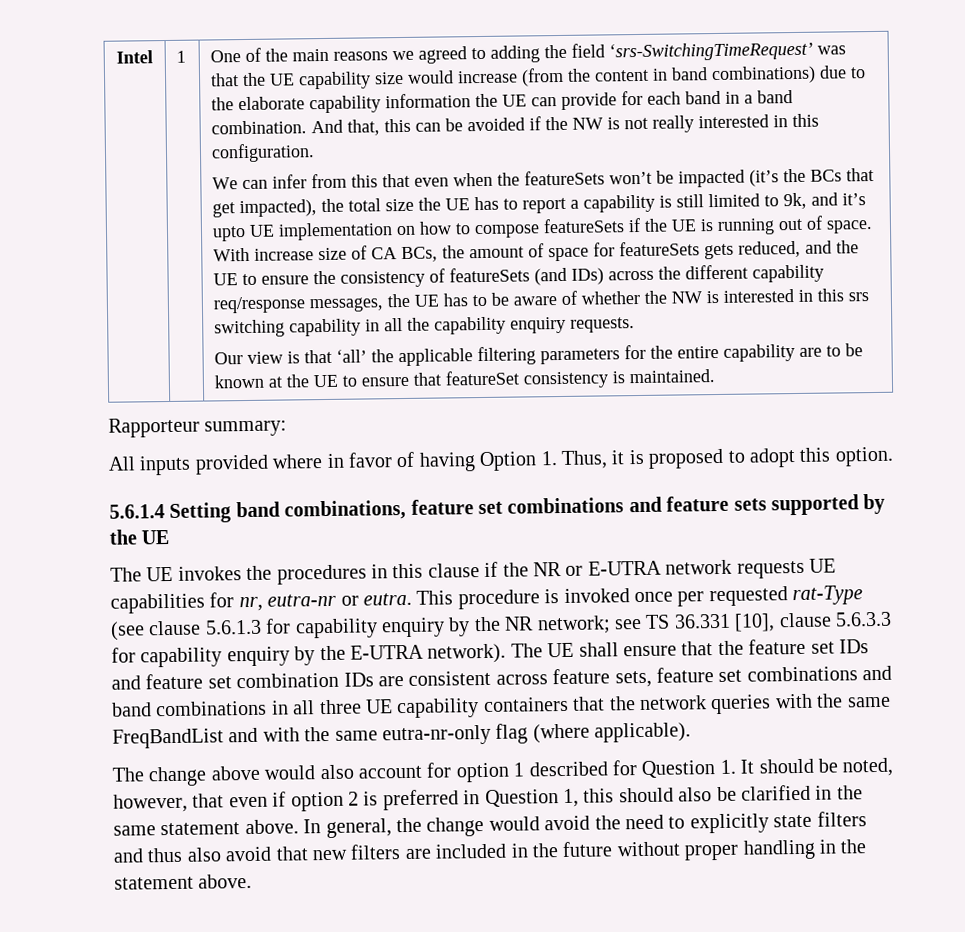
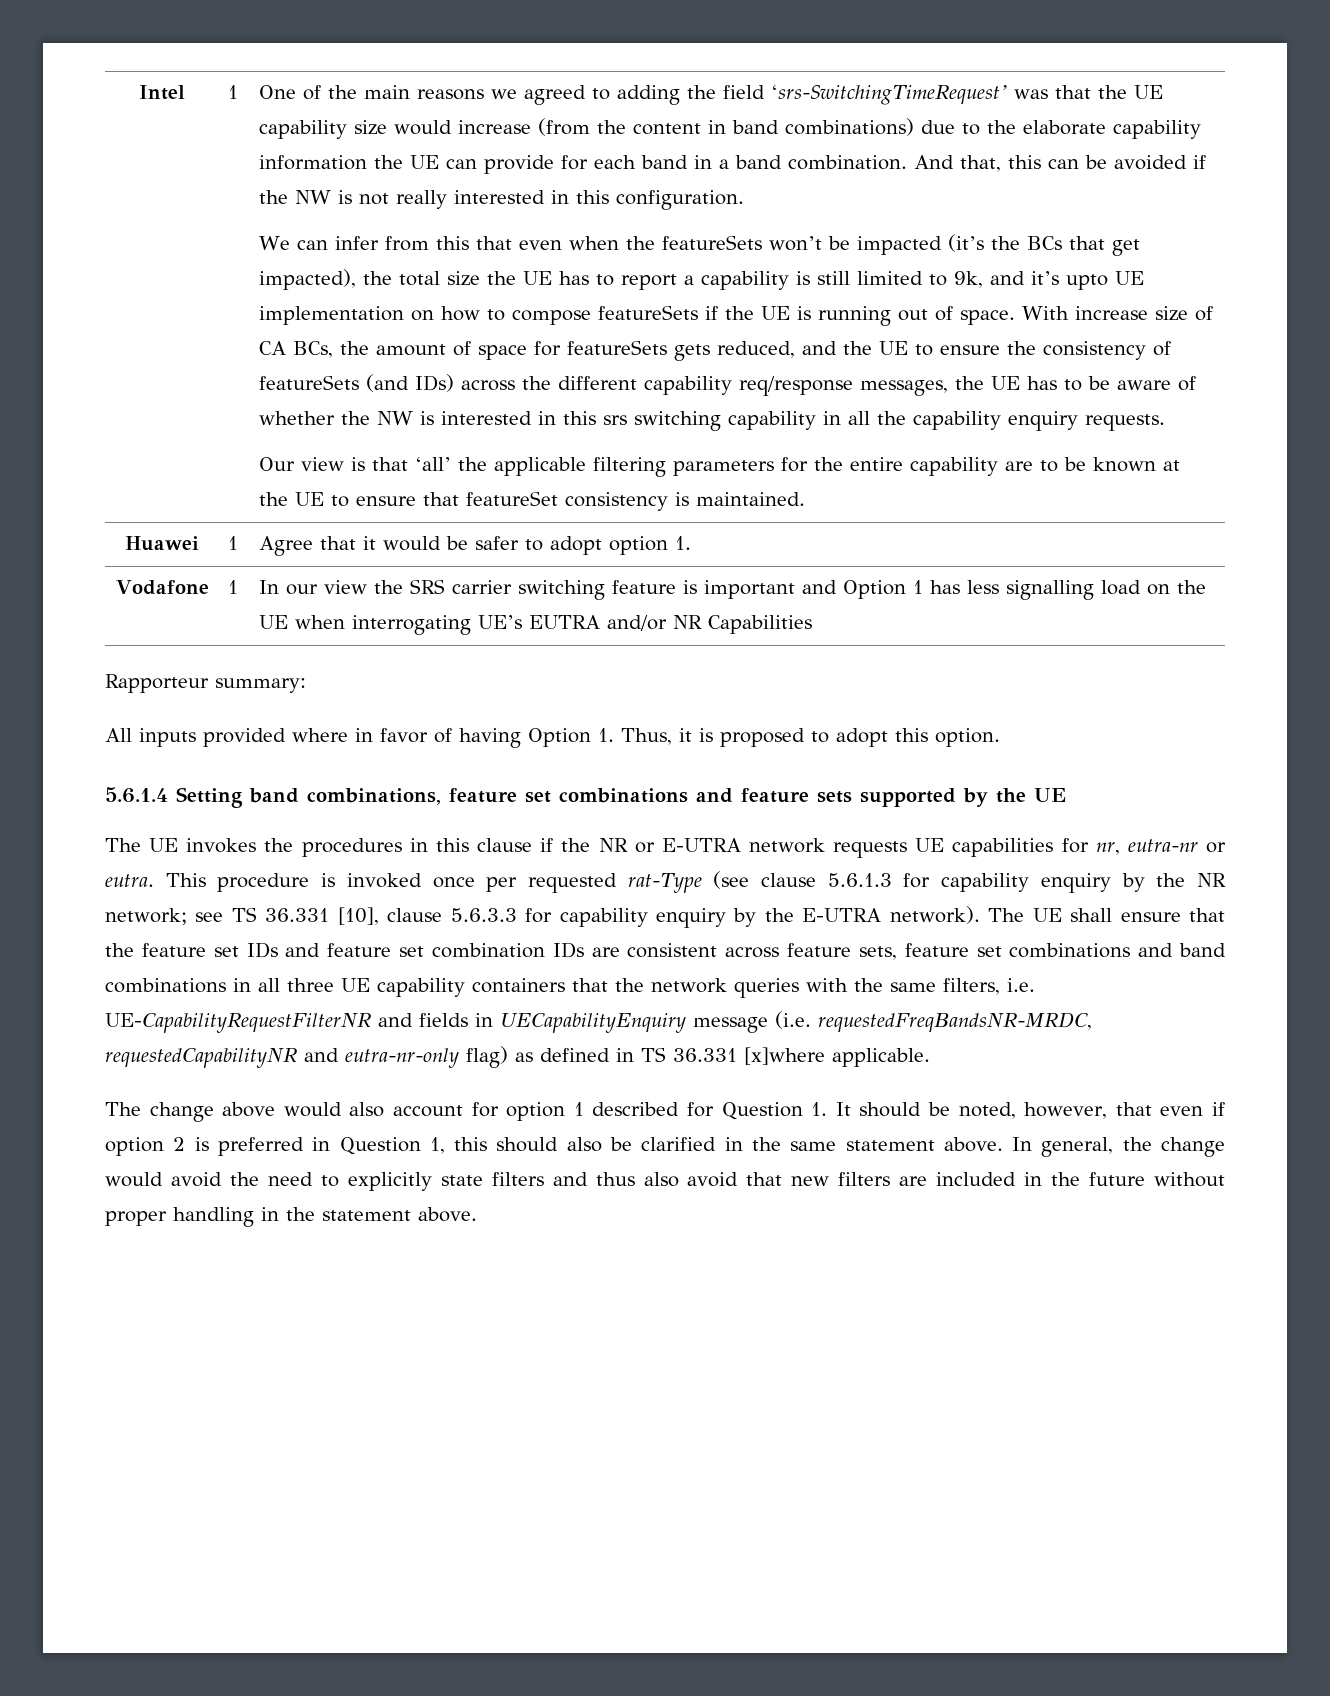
(716, 376) none -> [125,536,199,551] [227,536,238,550] [258,536,691,556] [115,580,209,595] [227,580,238,594] [258,579,1206,600] [258,615,812,635] // Huawei | 1 | Agree that it would be safer to adopt option 1. // Vodafone | 1 | In our view the SRS carrier switching feature is important and Option 1 has less signalling load on the UE when interrogating UE’s EUTRA and/or NR Capabilities
[112,722,692,749] FreqBandList and with the same eutra-nr-only flag (where applicable). -> [943,978,1035,995] [105,1011,1092,1033] [105,1046,930,1068] filters, i.e. UE-CapabilityRequestFilterNR and fields in UECapabilityEnquiry message (i.e. requestedFreqBandsNR-MRDC, requestedCapabilityNR and eutra-nr-only flag) as defined in TS 36.331 [x]where applicable.

